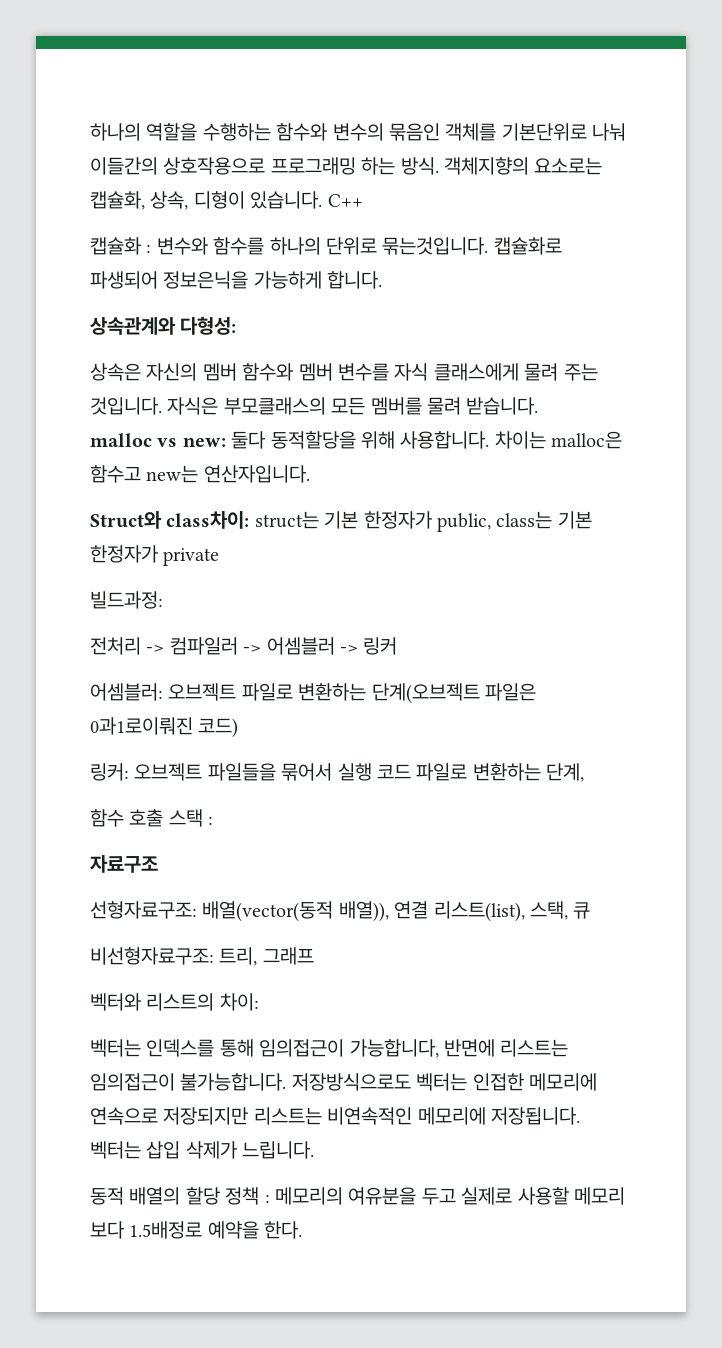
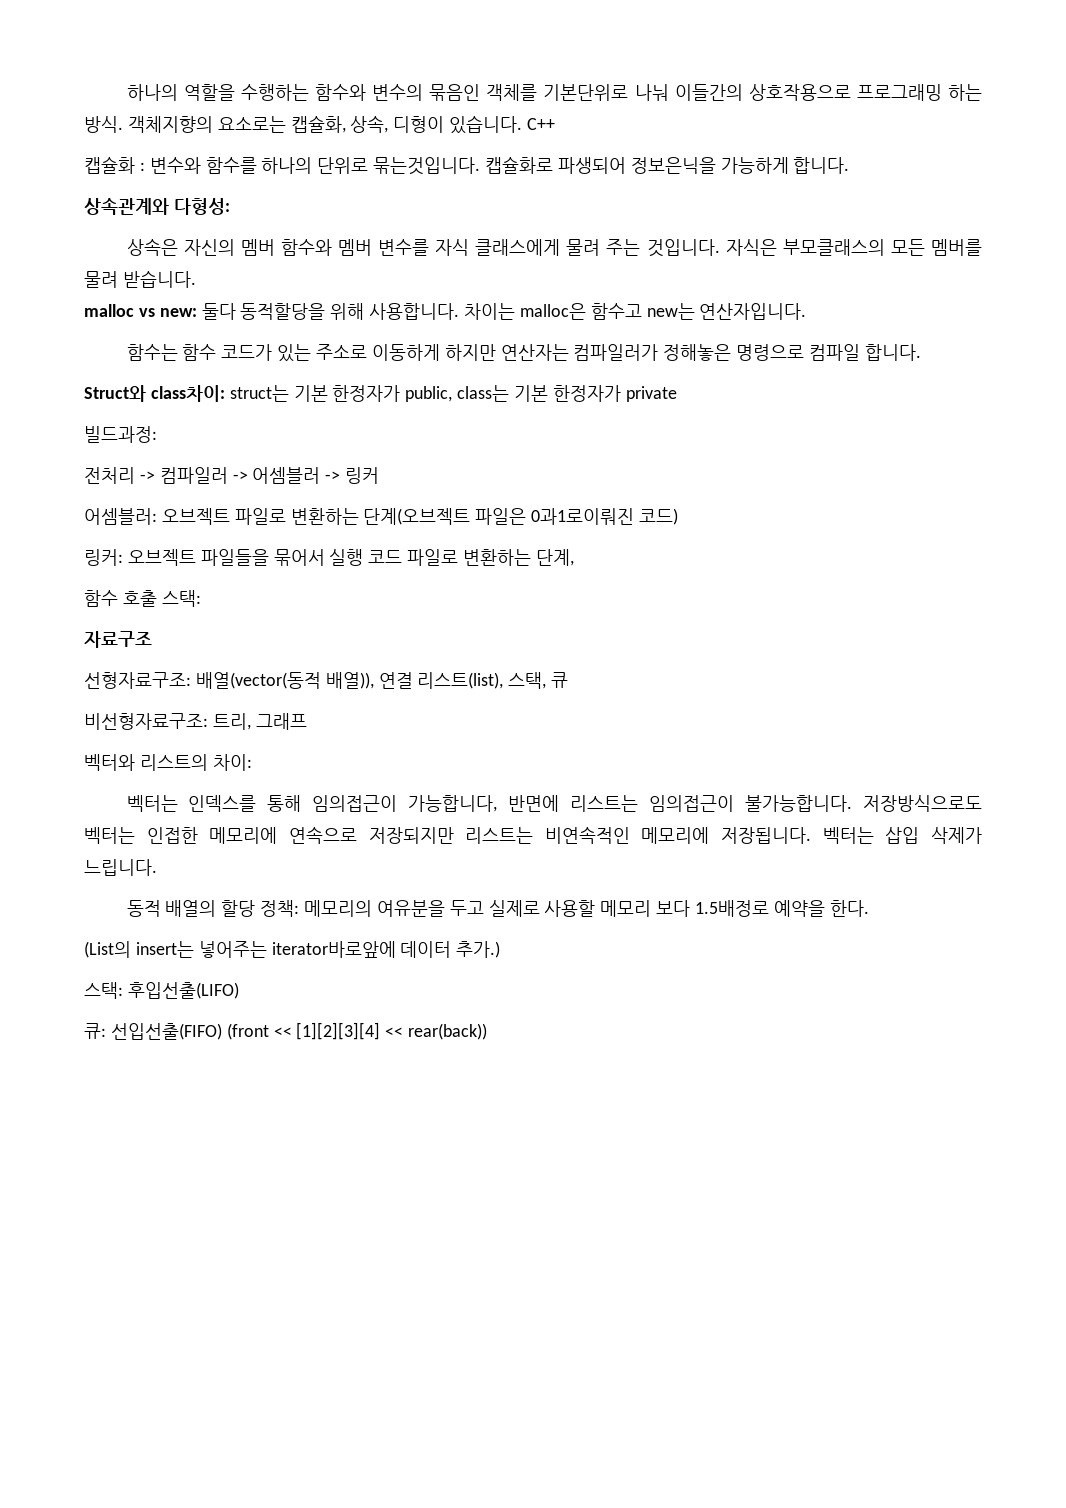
(310, 474) none -> [126,344,921,362] // 함수는 함수 코드가 있는 주소로 이동하게 하지만 연산자는 컴파일러가 정해놓은 명령으로 컴파일 합니다.
[168,809,214,827] 스택 : -> [161,590,201,607] 스택:
[225,1187,270,1205] 정책 : -> [260,900,300,917] 정책:
(303, 1230) none -> [84,941,501,958] [84,982,239,999] [84,1022,488,1040] // (List의 insert는 넣어주는 iterator바로앞에 데이터 추가.) // 스택: 후입선출(LIFO) // 큐: 선입선출(FIFO) (front << [1][2][3][4] << rear(back))

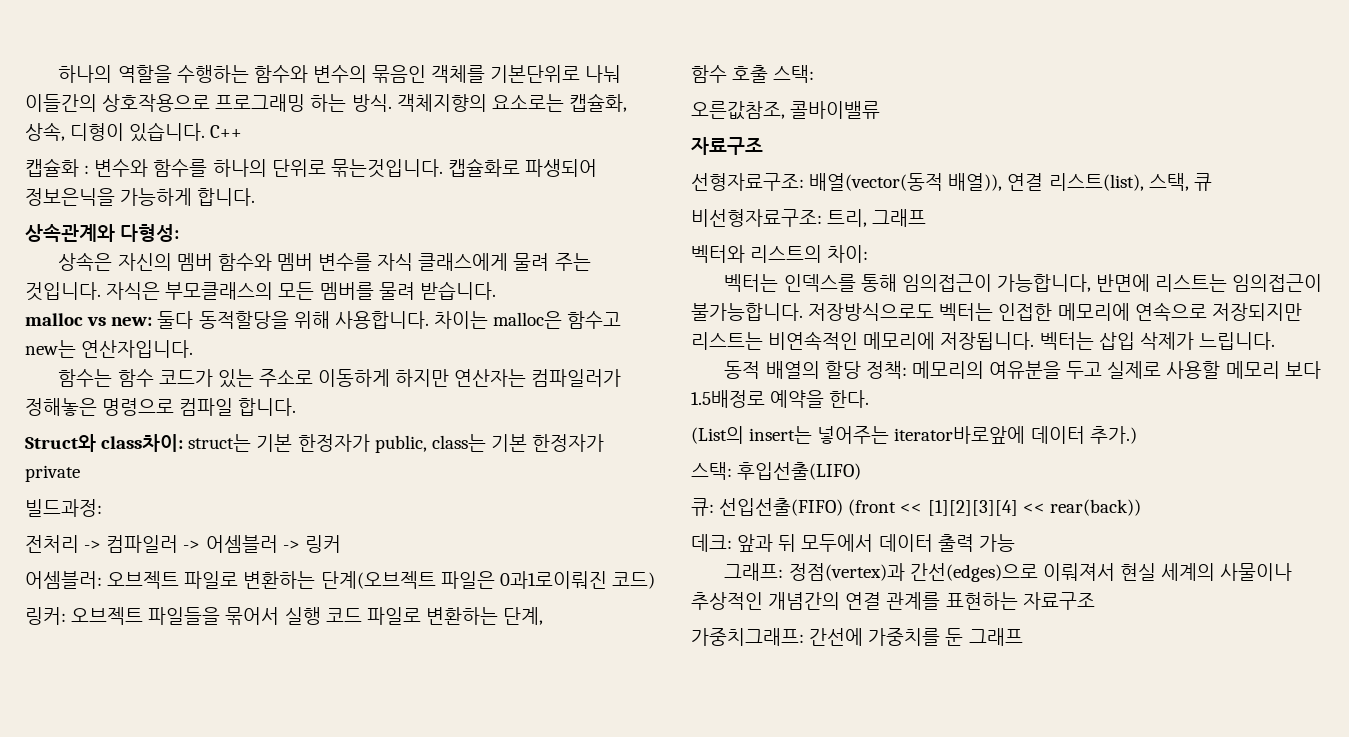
(201, 598) none -> [691,101,881,120] // 오른값참조, 콜바이밸류
(488, 1031) none -> [691,534,1015,552] [724,563,1293,582] [691,592,1095,610] [691,628,1023,646] // 데크: 앞과 뒤 모두에서 데이터 출력 가능 // 그래프: 정점(vertex)과 간선(edges)으로 이뤄져서 현실 세계의 사물이나 추상적인 개념간의 연결 관계를 표현하는 자료구조 // 가중치그래프: 간선에 가중치를 둔 그래프

